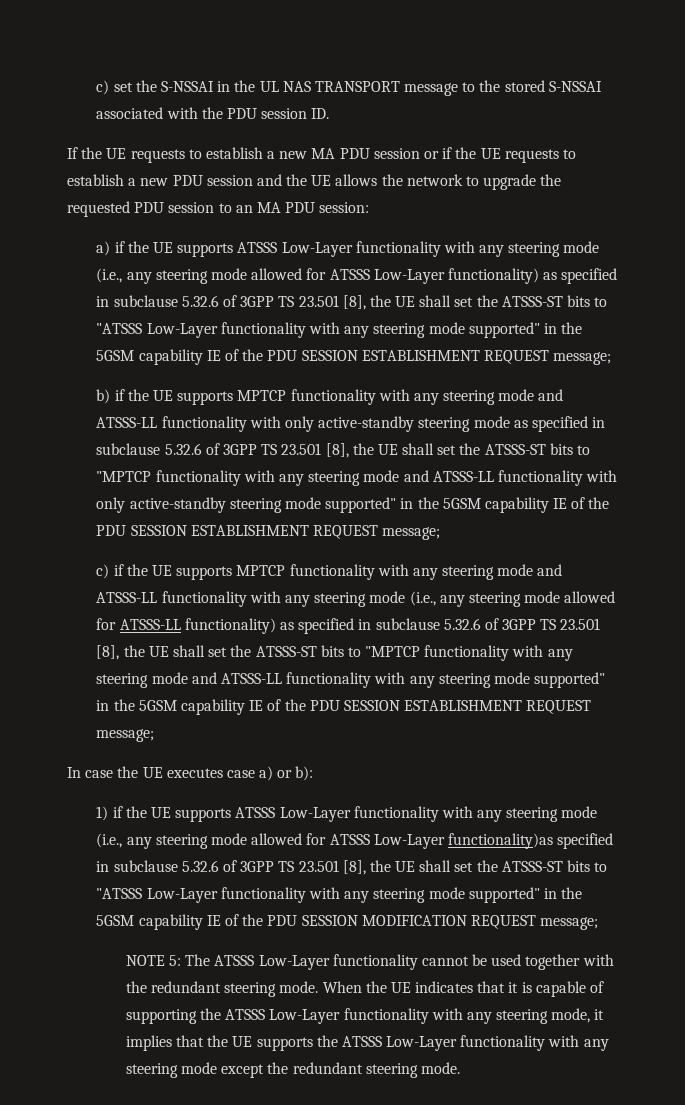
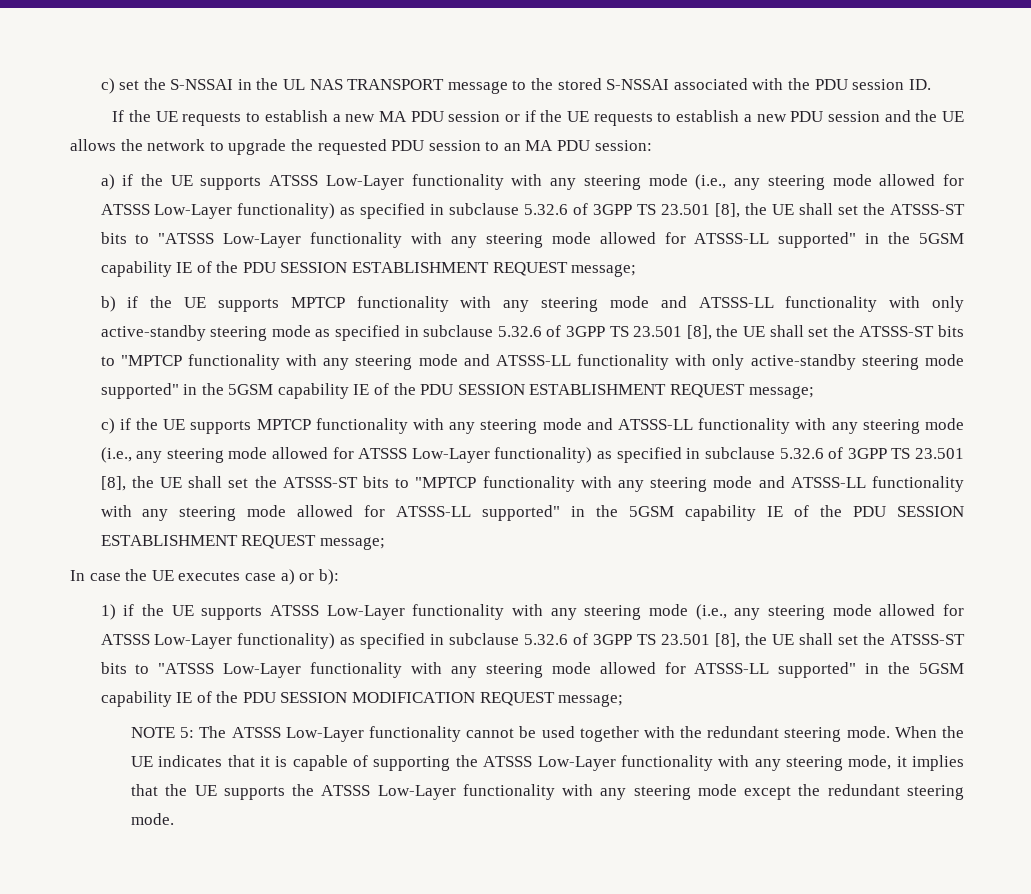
(465, 328) none -> [599,232,770,244] allowed for ATSSS-LL
[119,619,181,630] ATSSS-LL -> [358,448,490,463] ATSSS Low-Layer
(530, 678) none -> [297,505,472,517] allowed for ATSSS-LL
[447,833,553,849] functionality)as -> [237,633,356,649] functionality) as
(465, 893) none -> [599,662,770,674] allowed for ATSSS-LL

